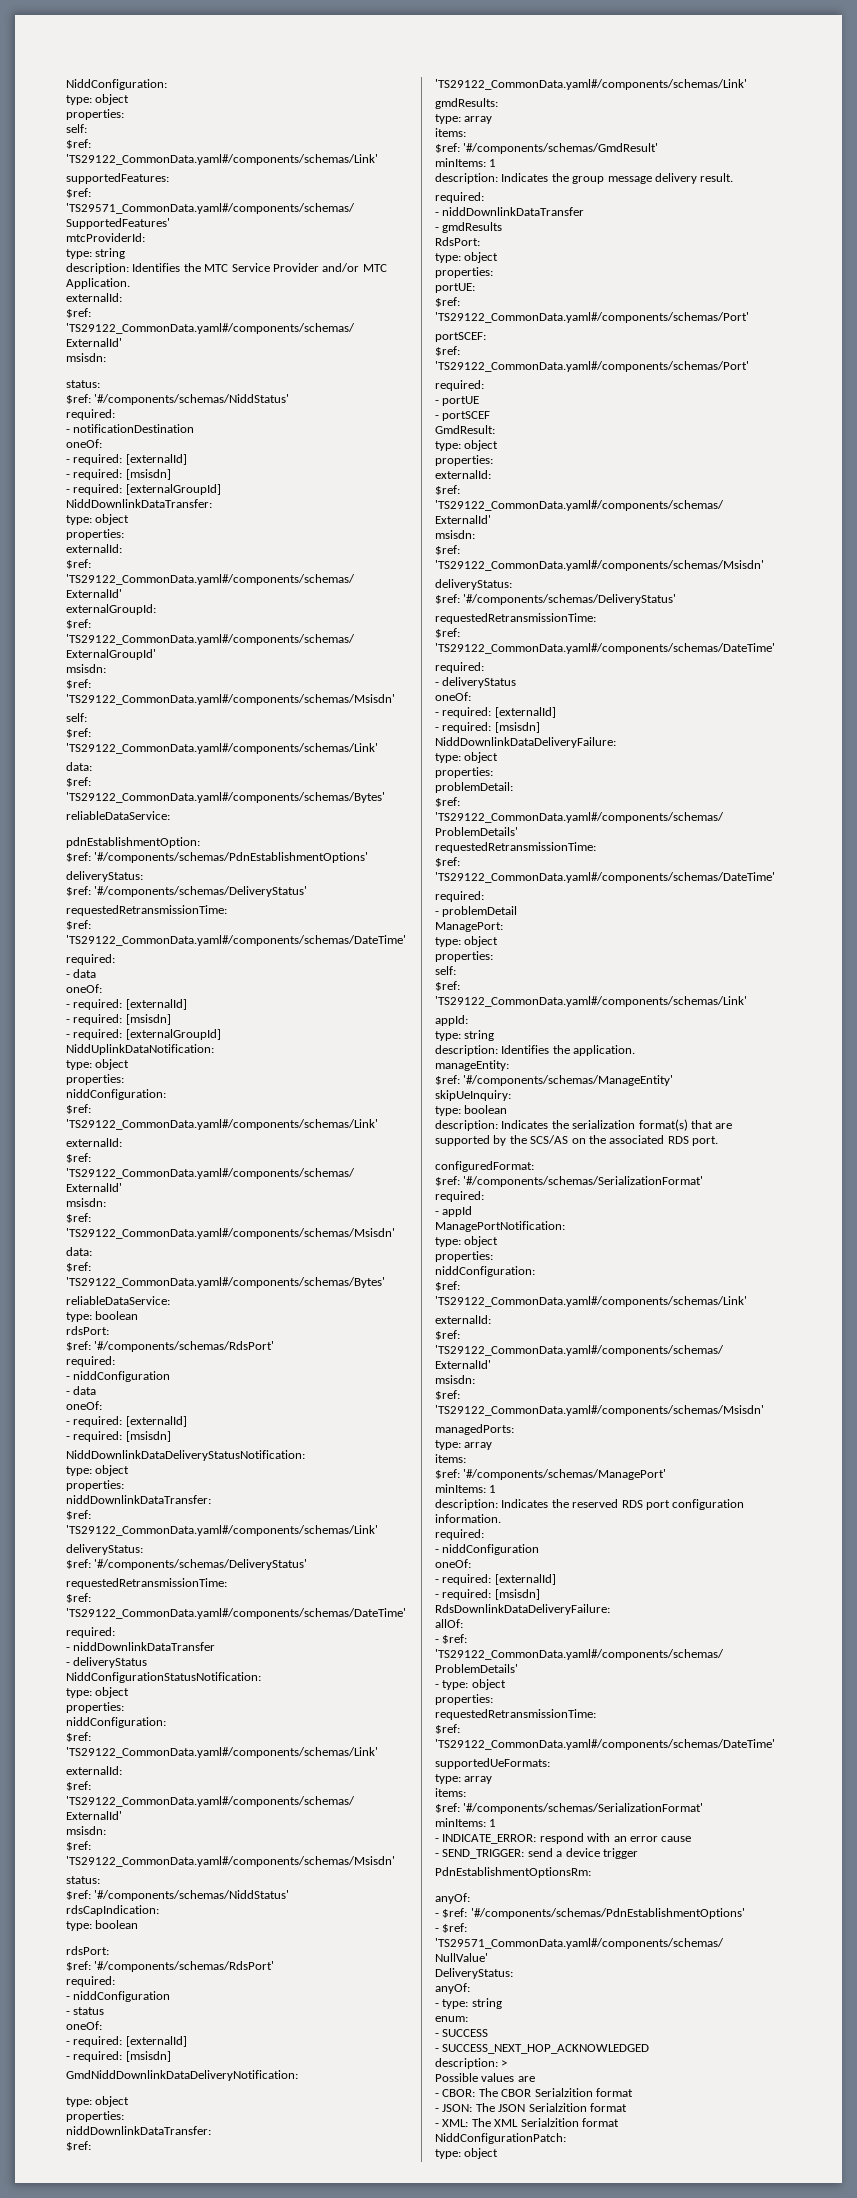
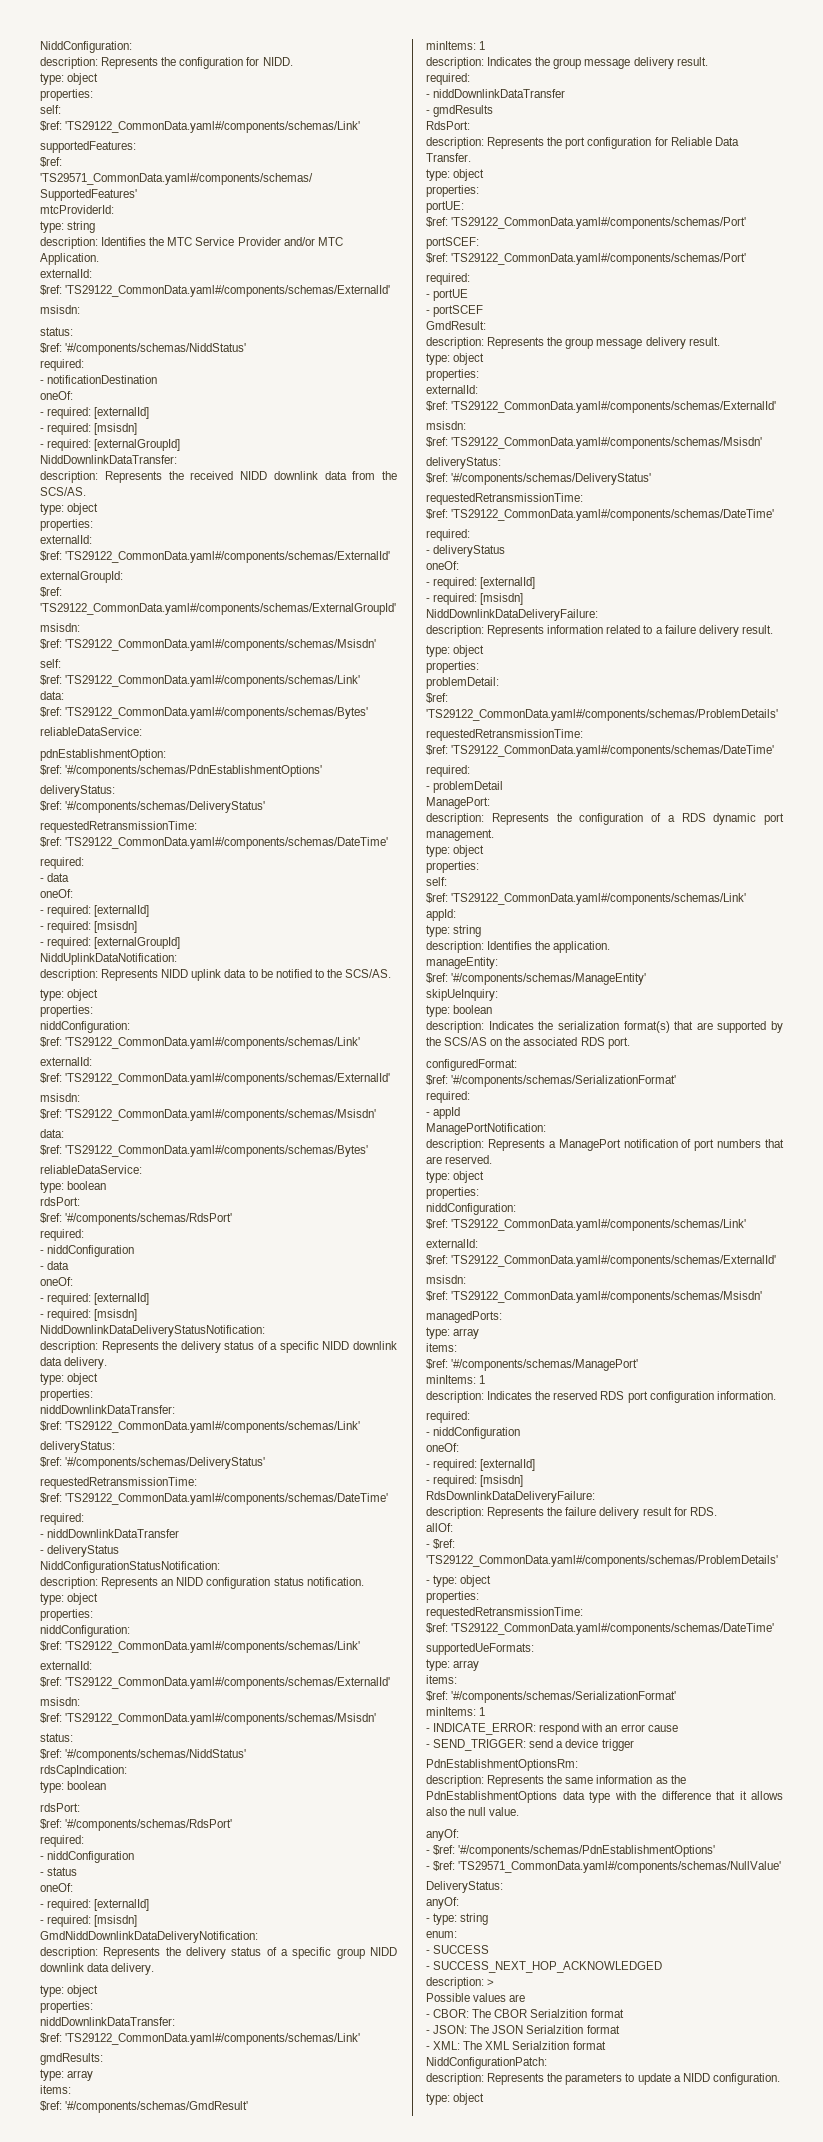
(167, 84) none -> [40,57,293,69] // description: Represents the configuration for NIDD.
(212, 503) none -> [40,471,397,483] [40,487,86,496] // description: Represents the received NIDD downlink data from the SCS/AS.
(214, 1049) none -> [40,969,392,981] // description: Represents NIDD uplink data to be notified to the SCS/AS.
(305, 1455) none -> [40,1341,397,1353] [40,1357,108,1369] // description: Represents the delivery status of a specific NIDD downlink data delivery.
(261, 1677) none -> [40,1577,364,1589] // description: Represents an NIDD configuration status notification.
(298, 2075) none -> [40,1947,397,1959] [40,1963,155,1975] // description: Represents the delivery status of a specific group NIDD downlink data delivery.
(480, 241) none -> [426,137,739,149] [426,153,471,162] // description: Represents the port configuration for Reliable Data Transfer.
(495, 429) none -> [426,337,720,349] // description: Represents the group message delivery result.
(616, 742) none -> [426,625,773,637] // description: Represents information related to a failure delivery result.
(503, 927) none -> [426,813,784,825] [426,829,494,841] // description: Represents the configuration of a RDS dynamic port management.
(565, 1226) none -> [426,1139,784,1151] [426,1155,493,1164] // description: Represents a ManagePort notification of port numbers that are reserved.
(610, 1609) none -> [426,1507,717,1519] // description: Represents the failure delivery result for RDS.
(591, 1872) none -> [426,1775,686,1787] [426,1791,783,1803] [426,1807,520,1816] // description: Represents the same information as the PdnEstablishmentOptions data type with the difference that it allows also the null value.
(566, 2138) none -> [426,2073,780,2085] // description: Represents the parameters to update a NIDD configuration.

